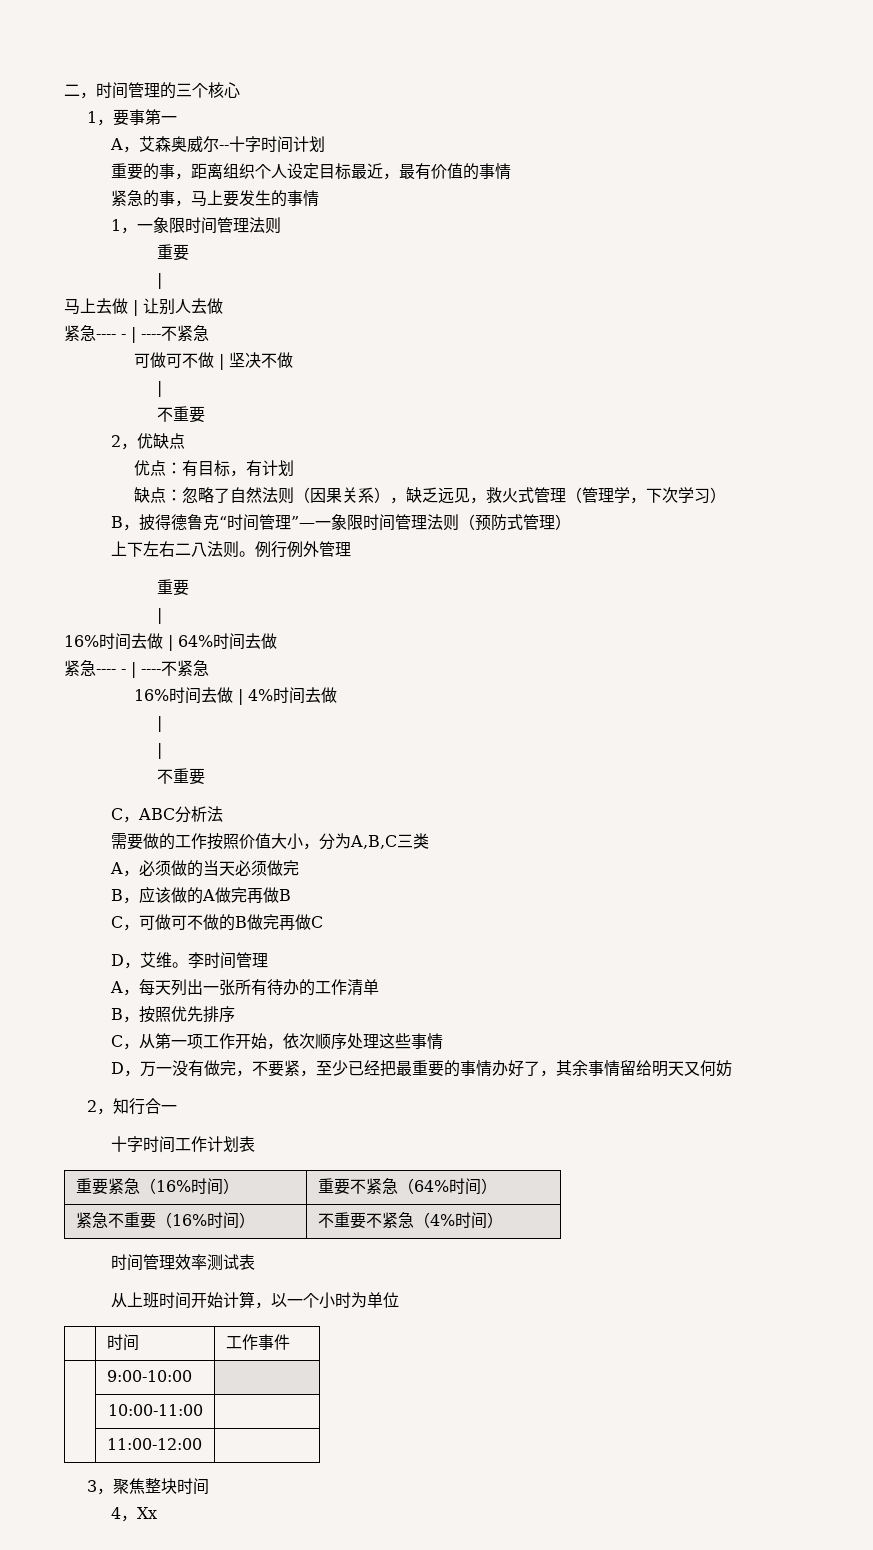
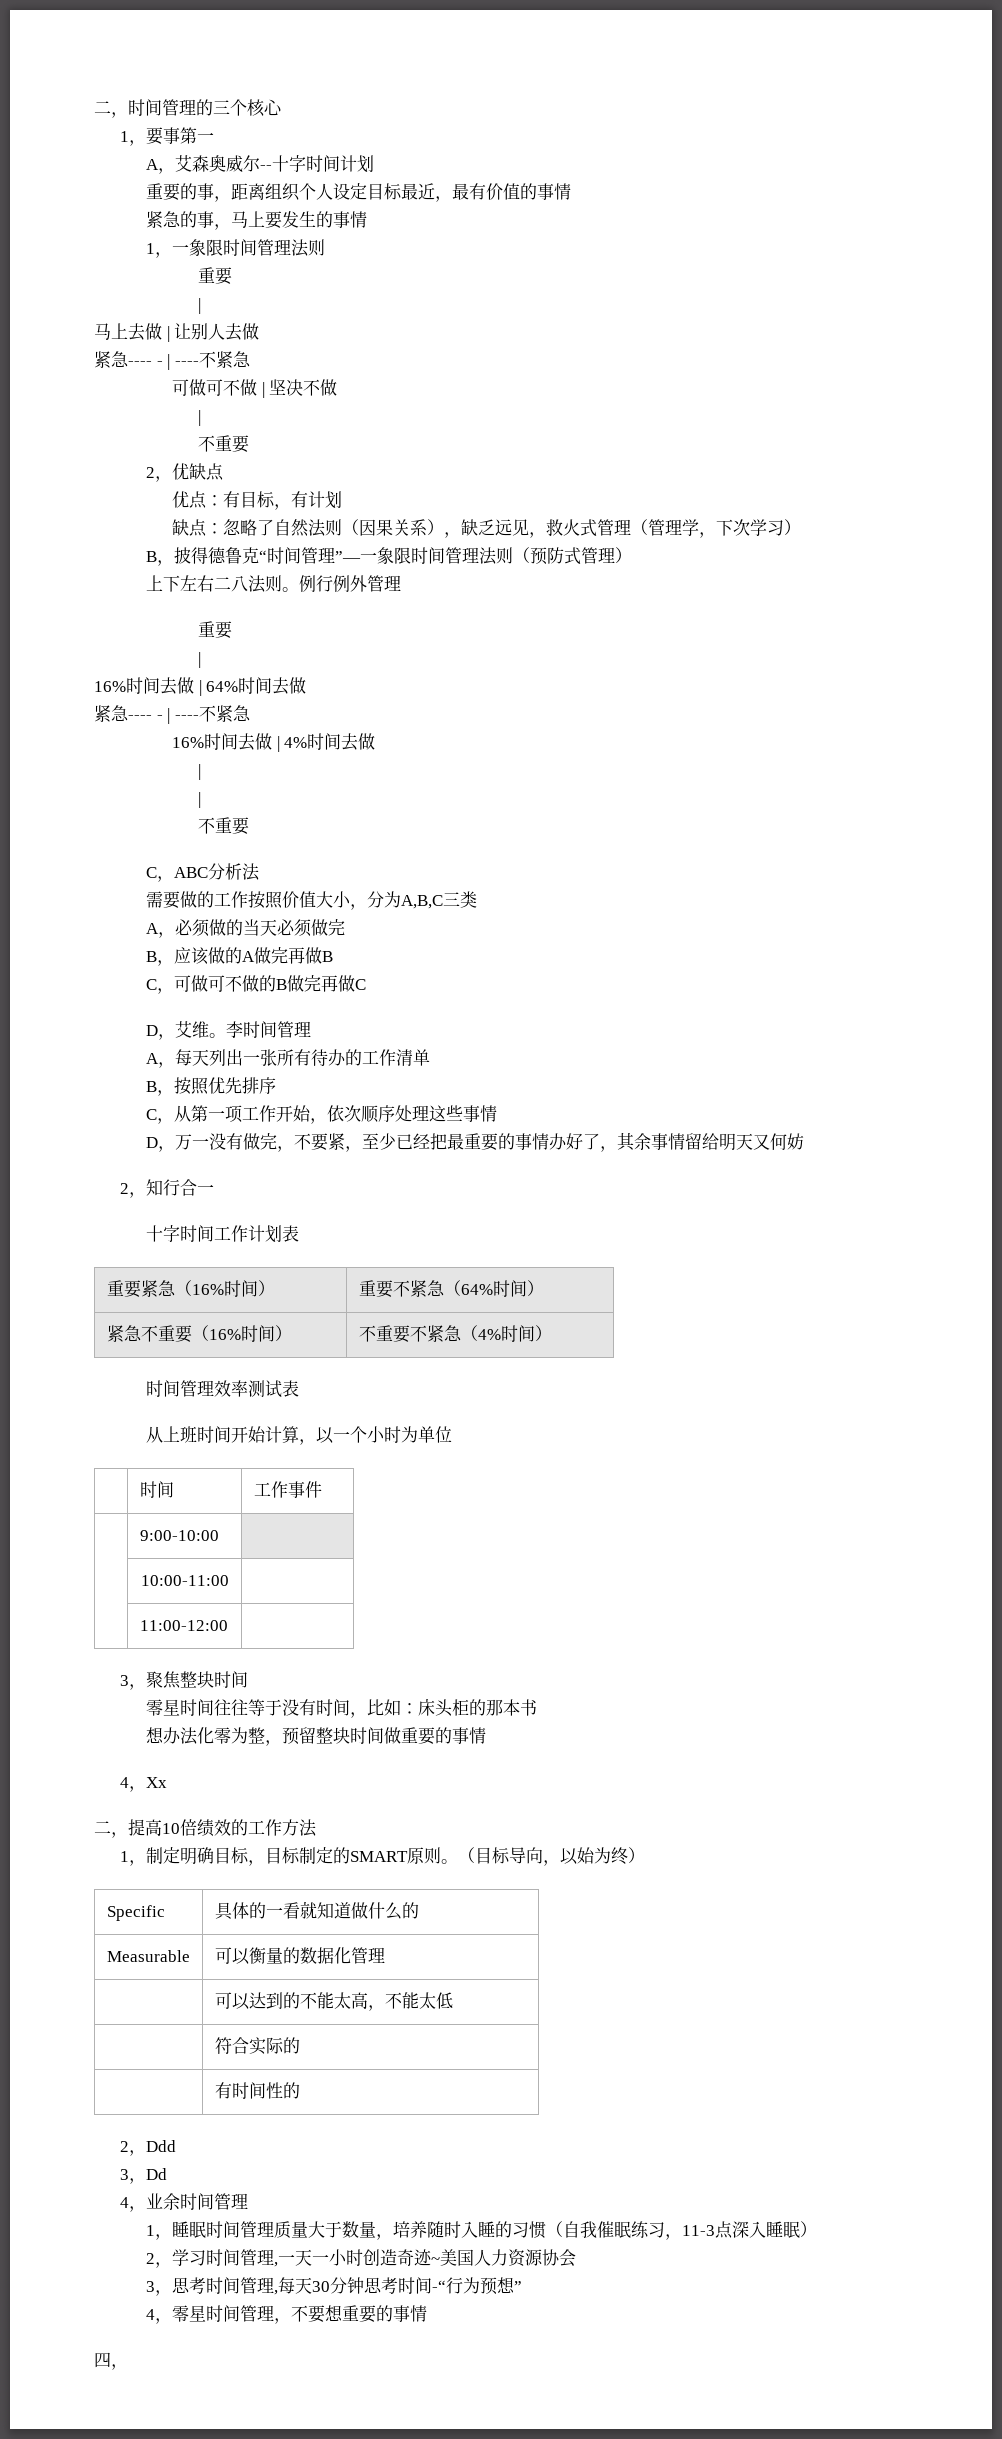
[110,1507,157,1522] 4，Xx -> [146,1699,538,1718] [146,1727,487,1746] [120,1777,168,1792] [94,1819,317,1838] [120,1847,646,1866] [106,1905,165,1921] [214,1901,419,1920] [106,1950,190,1962] [214,1947,385,1965] [214,1992,453,2011] [214,2037,300,2055] [214,2082,300,2099] [120,2140,177,2156] [120,2168,168,2184] [120,2193,249,2212] [146,2221,818,2240] [146,2249,577,2268] [146,2277,523,2296] [146,2305,428,2324] [94,2352,128,2370] 零星时间往往等于没有时间，比如：床头柜的那本书 // 想办法化零为整，预留整块时间做重要的事情 // 4，Xx // 二，提高10倍绩效的工作方法 // 1，制定明确目标，目标制定的SMART原则。（目标导向，以始为终） // Specific | 具体的一看就知道做什么的 // Measurable | 可以衡量的数据化管理 // | 可以达到的不能太高，不能太低 // | 符合实际的 // | 有时间性的 // 2，Ddd // 3，Dd // 4，业余时间管理 // 1，睡眠时间管理质量大于数量，培养随时入睡的习惯（自我催眠练习，11-3点深入睡眠） // 2，学习时间管理,一天一小时创造奇迹~美国人力资源协会 // 3，思考时间管理,每天30分钟思考时间-“行为预想” // 4，零星时间管理，不要想重要的事情 // 四，

